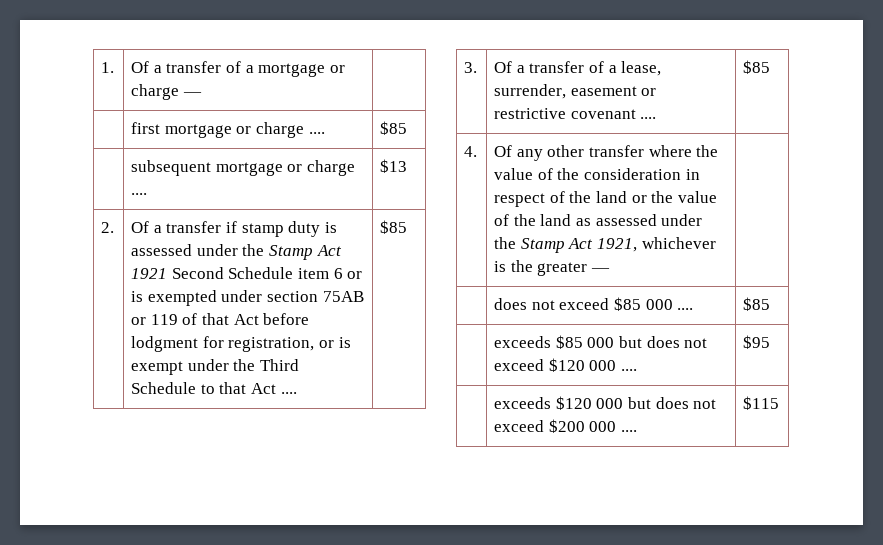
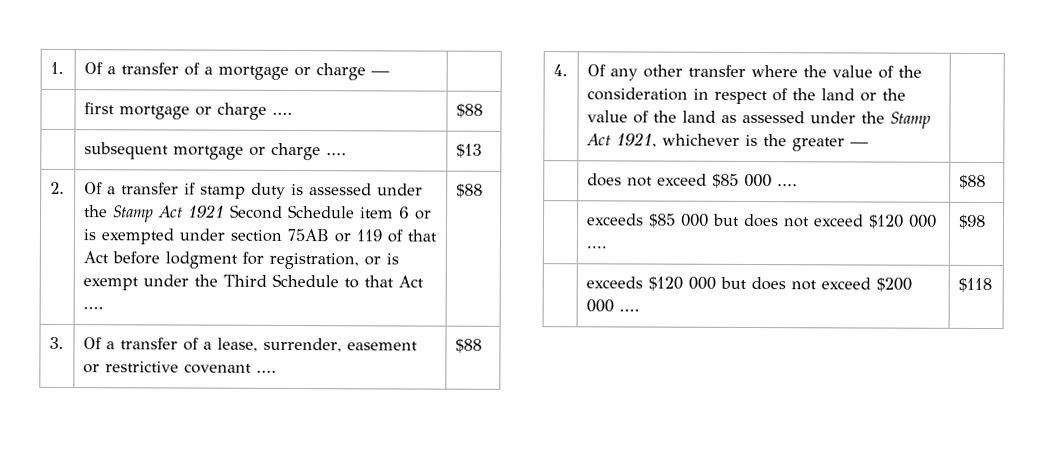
[380,121,408,135] $85 -> [455,103,483,118] $88
[380,220,408,234] $85 -> [455,183,483,198] $88
[743,60,771,74] $85 -> [454,338,482,353] $88
[743,297,771,311] $85 -> [958,174,986,190] $88
[743,335,771,349] $95 -> [957,214,986,230] $98
[743,396,780,410] $115 -> [957,277,992,293] $118

